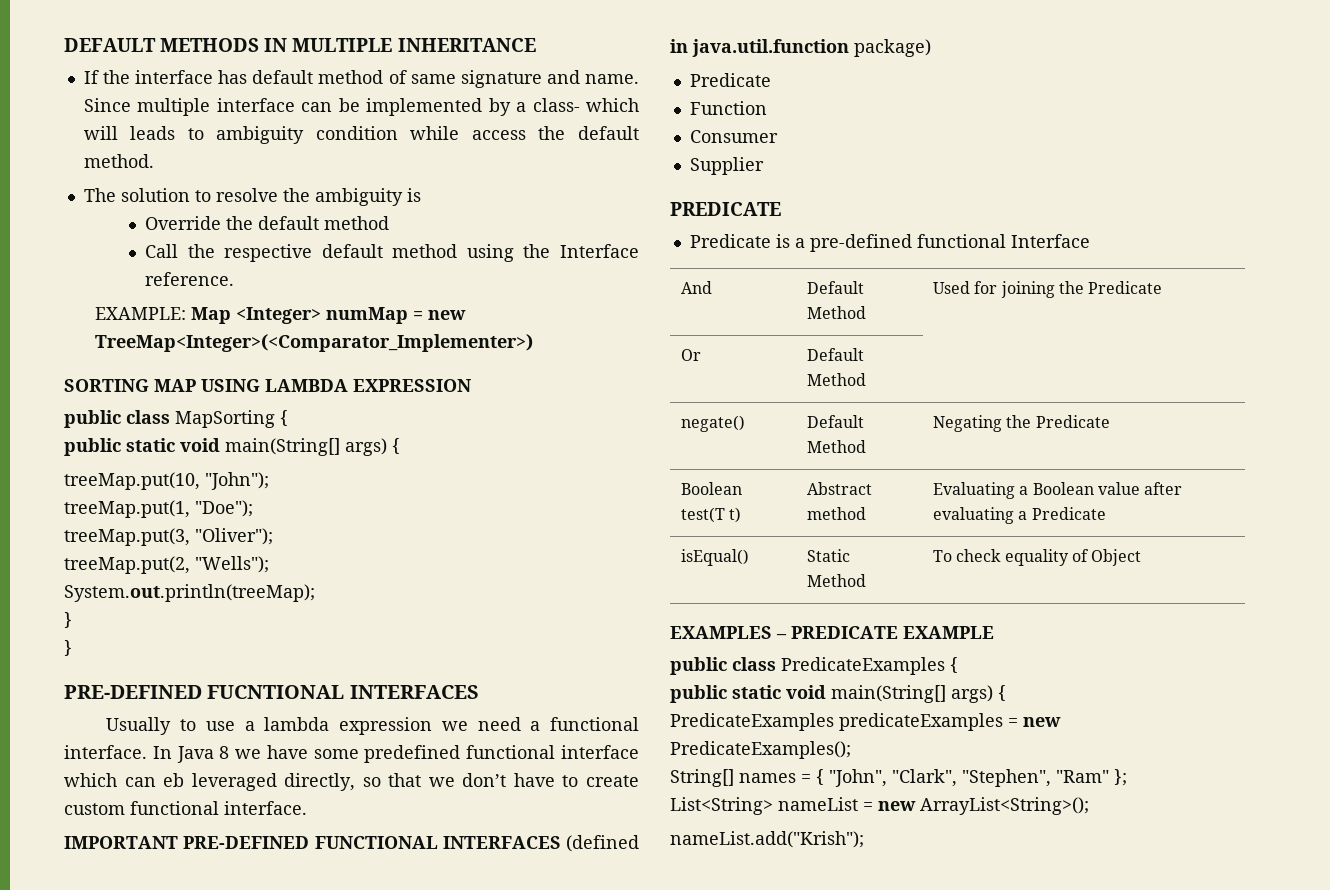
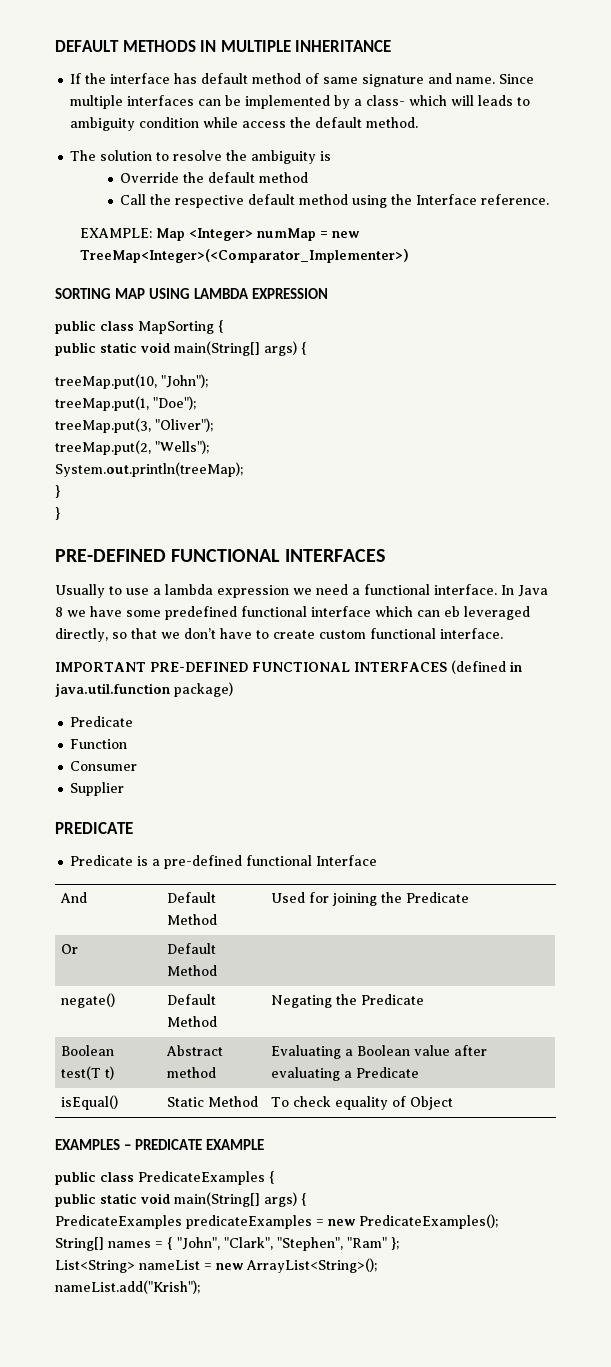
[216,98,295,112] interface -> [127,95,195,106] interfaces
[207,685,345,699] FUCNTIONAL -> [171,549,281,562] FUNCTIONAL

